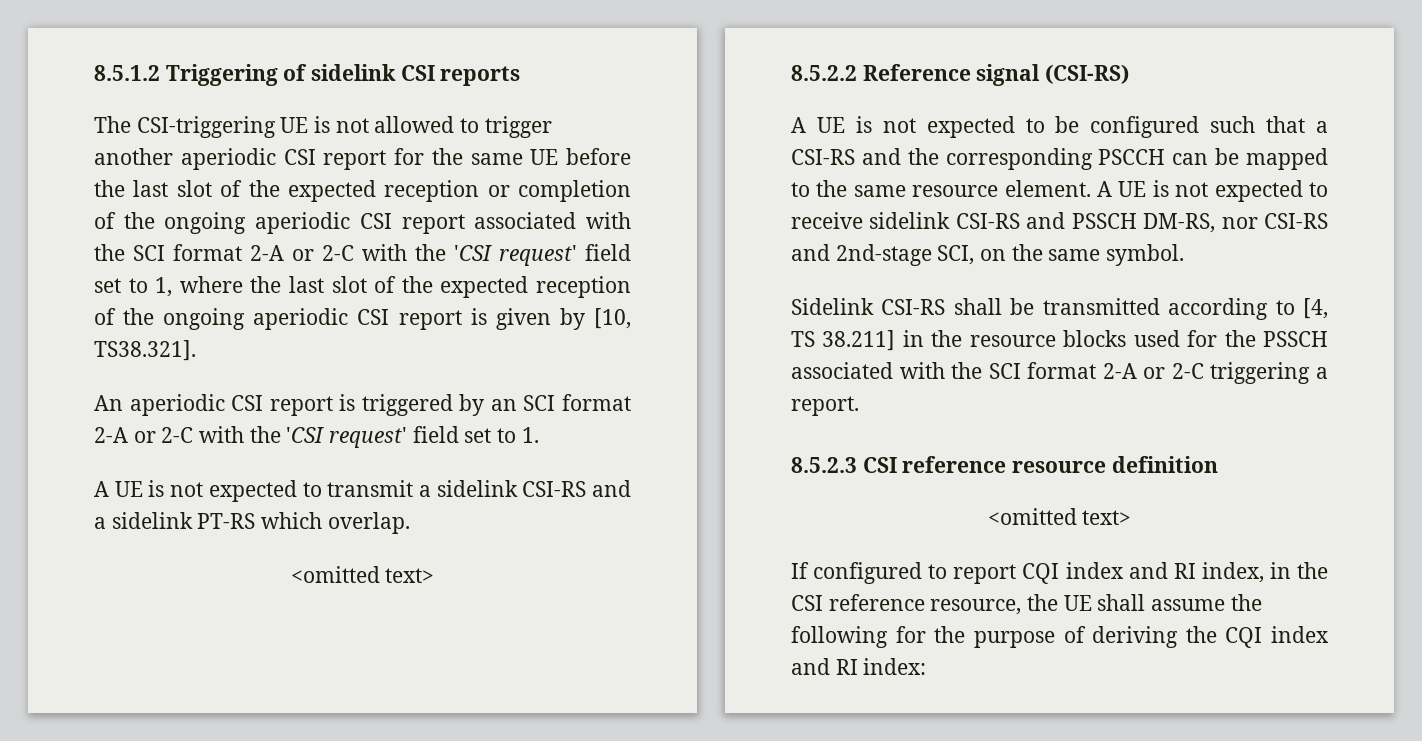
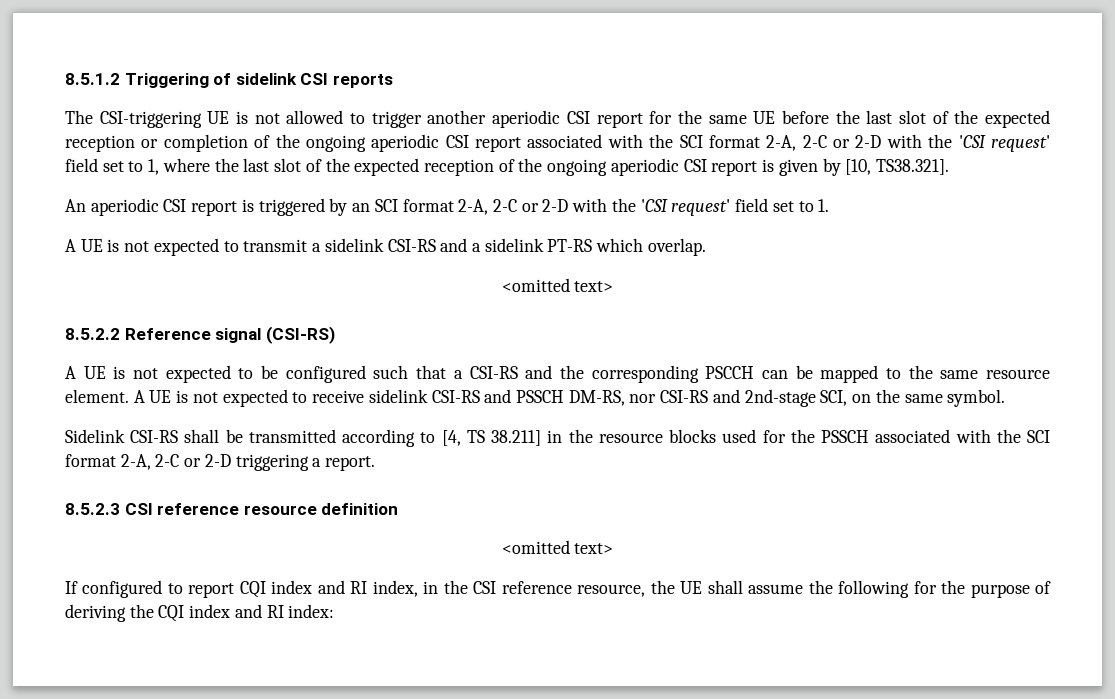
[250,245,354,261] 2-A or 2-C -> [766,135,882,151] 2-A, 2-C or 2-D
[94,427,194,443] 2-A or 2-C -> [458,199,569,215] 2-A, 2-C or 2-D
[1102,363,1204,379] 2-A or 2-C -> [120,454,231,470] 2-A, 2-C or 2-D

